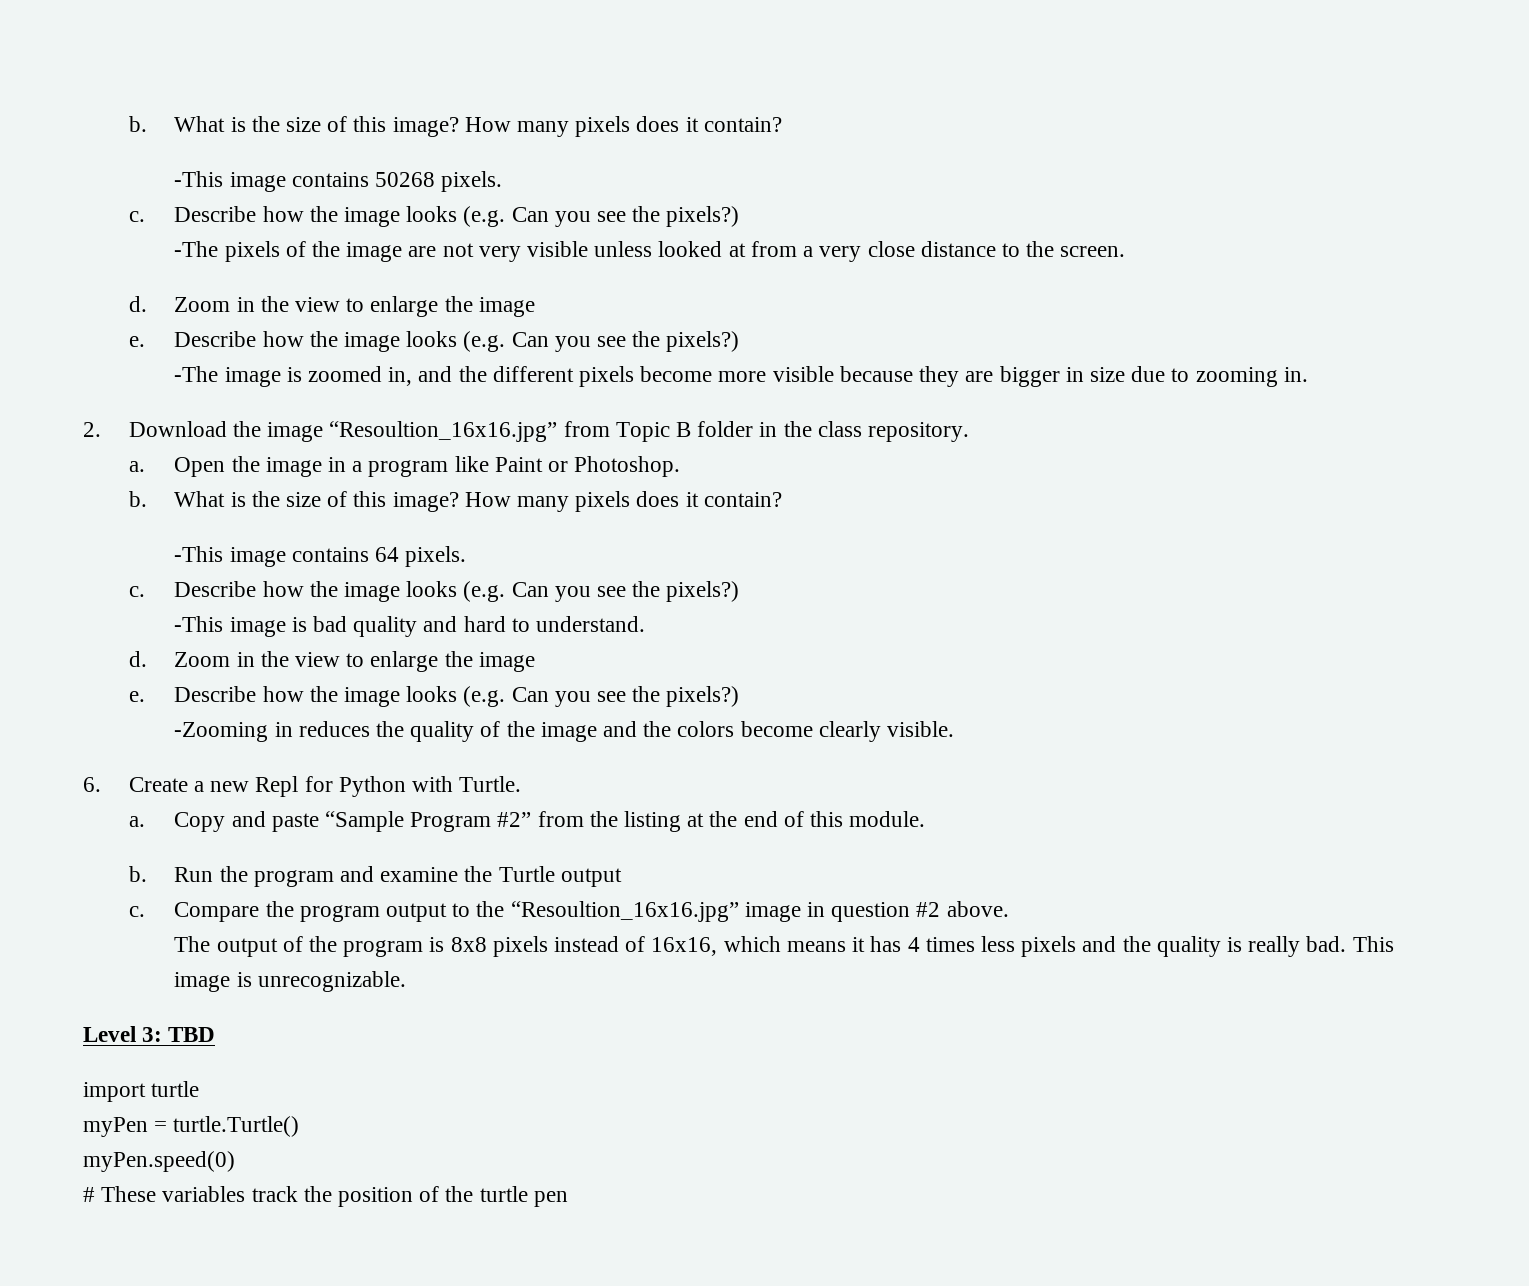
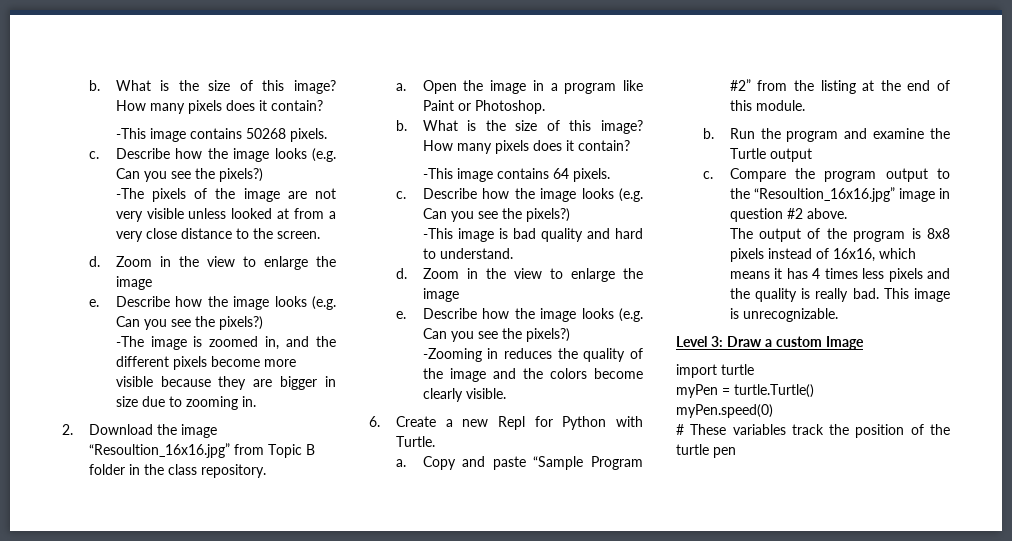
[168,1027,216,1042] TBD -> [727,336,864,350] Draw a custom Image

